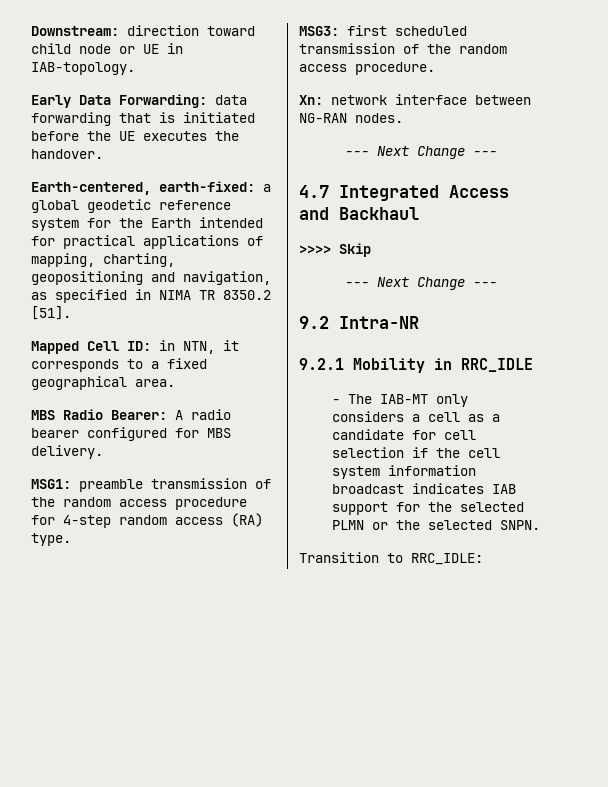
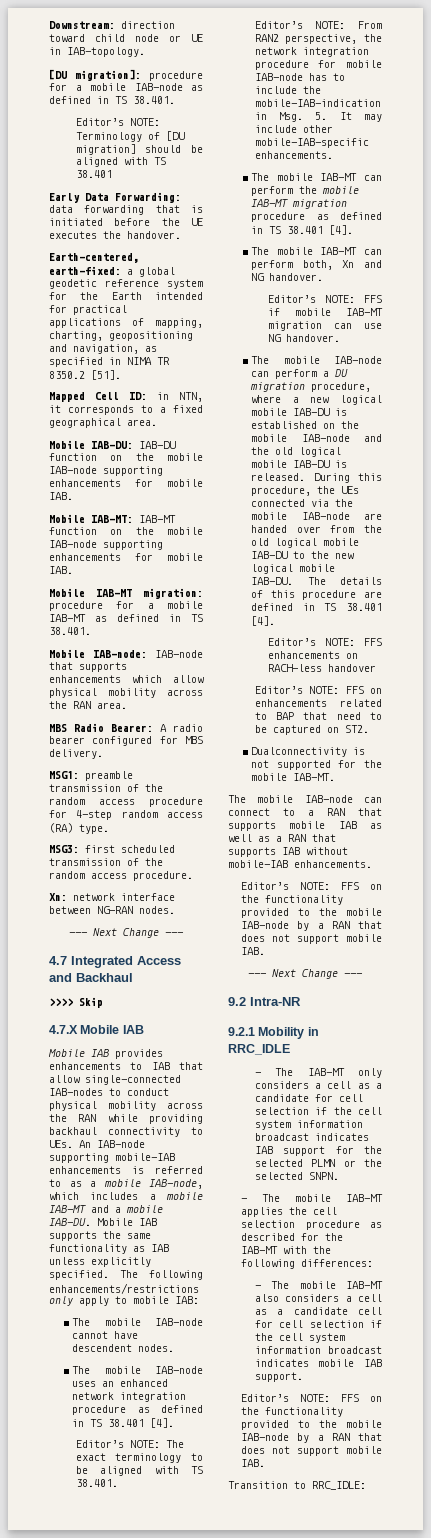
(135, 68) none -> [49,69,203,81] [49,83,203,91] [49,96,175,104] [75,118,160,126] [75,131,185,142] [75,144,203,155] [75,157,166,167] [75,170,112,178] // [DU migration]: procedure for a mobile IAB-node as defined in TS 38.401. // Editor’s NOTE: Terminology of [DU migration] should be aligned with TS 38.401
(175, 383) none -> [49,440,176,449] [49,453,203,461] [49,466,163,476] [49,479,203,487] [49,492,73,500] [49,514,176,523] [49,527,203,535] [49,540,163,550] [49,553,203,561] [49,566,73,574] [49,588,203,599] [49,601,203,611] [49,614,203,622] [49,627,91,635] [49,649,203,658] [49,662,127,672] [49,675,204,683] [49,688,203,698] [49,701,127,709] // Mobile IAB-DU: IAB-DU function on the mobile IAB-node supporting enhancements for mobile IAB. // Mobile IAB-MT: IAB-MT function on the mobile IAB-node supporting enhancements for mobile IAB. // Mobile IAB-MT migration: procedure for a mobile IAB-MT as defined in TS 38.401. // Mobile IAB-node: IAB-node that supports enhancements which allow physical mobility across the RAN area.
(371, 250) none -> [49,1025,144,1034] [48,1049,163,1059] [49,1062,203,1070] [49,1075,181,1085] [49,1088,169,1096] [49,1101,203,1111] [49,1114,203,1124] [49,1127,203,1137] [49,1140,145,1148] [49,1153,175,1163] [49,1166,203,1174] [49,1179,203,1189] [49,1192,203,1200] [49,1205,163,1213] [49,1218,157,1226] [49,1231,151,1241] [49,1244,169,1254] [49,1257,151,1267] [49,1270,203,1280] [49,1283,199,1294] [49,1296,199,1306] [72,1318,203,1326] [72,1331,139,1339] [72,1344,175,1352] [72,1366,203,1374] [72,1379,169,1387] [72,1392,187,1402] [72,1405,203,1415] [72,1418,175,1428] [75,1440,184,1448] [75,1453,203,1463] [75,1466,204,1476] [75,1479,118,1487] [254,21,382,29] [254,34,382,44] [254,47,369,57] [254,60,382,70] [254,73,345,81] [254,86,321,94] [254,99,381,107] [254,112,382,122] [254,125,333,133] [254,138,369,148] [254,151,333,159] [251,173,382,181] [251,186,360,196] [251,199,348,209] [251,212,382,222] [251,225,354,235] [251,247,382,255] [251,260,382,270] [251,273,324,281] [267,295,382,303] [267,308,383,316] [267,321,382,331] [267,334,340,342] [251,356,382,364] [251,369,349,379] [250,382,372,392] [251,395,382,405] [251,408,348,416] [251,421,360,429] [251,434,382,442] [251,447,342,457] [251,460,348,468] [251,473,382,483] [251,486,360,496] [251,499,354,507] [251,512,382,520] [251,525,382,533] [251,538,360,548] [251,551,355,559] [251,564,336,574] [251,577,382,585] [251,590,382,600] [251,603,382,611] [251,616,276,626] [267,638,382,646] [267,651,358,659] [267,664,376,672] [254,686,382,694] [254,699,382,707] [254,712,382,720] [254,725,369,735] [251,747,366,757] [251,760,382,770] [251,773,336,781] [228,795,382,803] [228,808,382,816] [228,821,382,831] [228,834,336,842] [228,847,348,857] [228,860,372,868] [241,882,382,890] [241,895,344,905] [241,908,382,918] [241,921,382,931] [241,934,382,944] [241,947,266,955] // 4.7.X Mobile IAB // Mobile IAB provides enhancements to IAB that allow single-connected IAB-nodes to conduct physical mobility across the RAN while providing backhaul connectivity to UEs. An IAB-node supporting mobile-IAB enhancements is referred to as a mobile IAB-node, which includes a mobile IAB-MT and a mobile IAB-DU. Mobile IAB supports the same functionality as IAB unless explicitly specified. The following enhancements/restrictions only apply to mobile IAB: // The mobile IAB-node cannot have descendent nodes. // The mobile IAB-node uses an enhanced network integration procedure as defined in TS 38.401 [4]. // Editor’s NOTE: The exact terminology to be aligned with TS 38.401. // Editor’s NOTE: From RAN2 perspective, the network integration procedure for mobile IAB-node has to include the mobile-IAB-indication in Msg. 5. It may include other mobile-IAB-specific enhancements. // The mobile IAB-MT can perform the mobile IAB-MT migration procedure as defined in TS 38.401 [4]. // The mobile IAB-MT can perform both, Xn and NG handover. // Editor’s NOTE: FFS if mobile IAB-MT migration can use NG handover. // The mobile IAB-node can perform a DU migration procedure, where a new logical mobile IAB-DU is established on the mobile IAB-node and the old logical mobile IAB-DU is released. During this procedure, the UEs connected via the mobile IAB-node are handed over from the old logical mobile IAB-DU to the new logical mobile IAB-DU. The details of this procedure are defined in TS 38.401 [4]. // Editor’s NOTE: FFS enhancements on RACH-less handover // Editor’s NOTE: FFS on enhancements related to BAP that need to be captured on ST2. // Dualconnectivity is not supported for the mobile IAB-MT. // The mobile IAB-node can connect to a RAN that supports mobile IAB as well as a RAN that supports IAB without mobile-IAB enhancements. // Editor’s NOTE: FFS on the functionality provided to the mobile IAB-node by a RAN that does not support mobile IAB.
(540, 525) none -> [241,1194,383,1202] [241,1207,338,1217] [241,1220,382,1230] [241,1233,344,1241] [241,1246,332,1254] [241,1259,374,1269] [254,1281,383,1289] [254,1294,382,1302] [254,1307,382,1315] [254,1320,382,1328] [254,1333,345,1343] [254,1346,382,1354] [254,1359,382,1367] [254,1372,303,1382] [241,1394,382,1402] [241,1407,344,1417] [241,1420,382,1430] [241,1433,382,1443] [241,1446,382,1456] [241,1459,266,1467] // - The mobile IAB-MT applies the cell selection procedure as described for the IAB-MT with the following differences: // - The mobile IAB-MT also considers a cell as a candidate cell for cell selection if the cell system information broadcast indicates mobile IAB support. // Editor’s NOTE: FFS on the functionality provided to the mobile IAB-node by a RAN that does not support mobile IAB.

